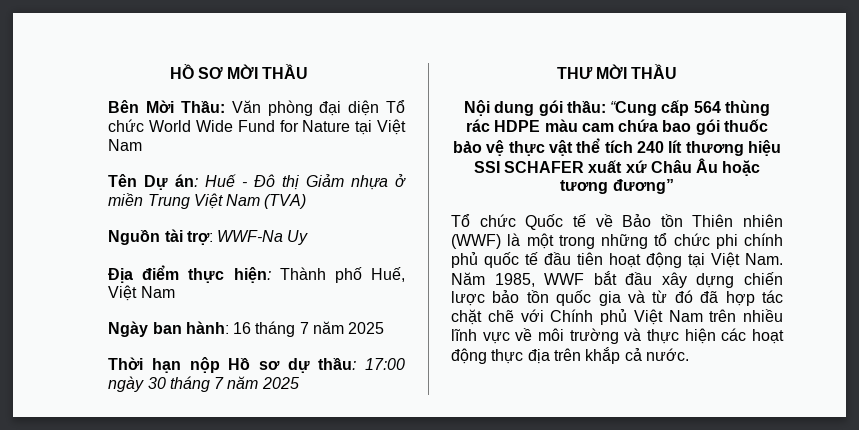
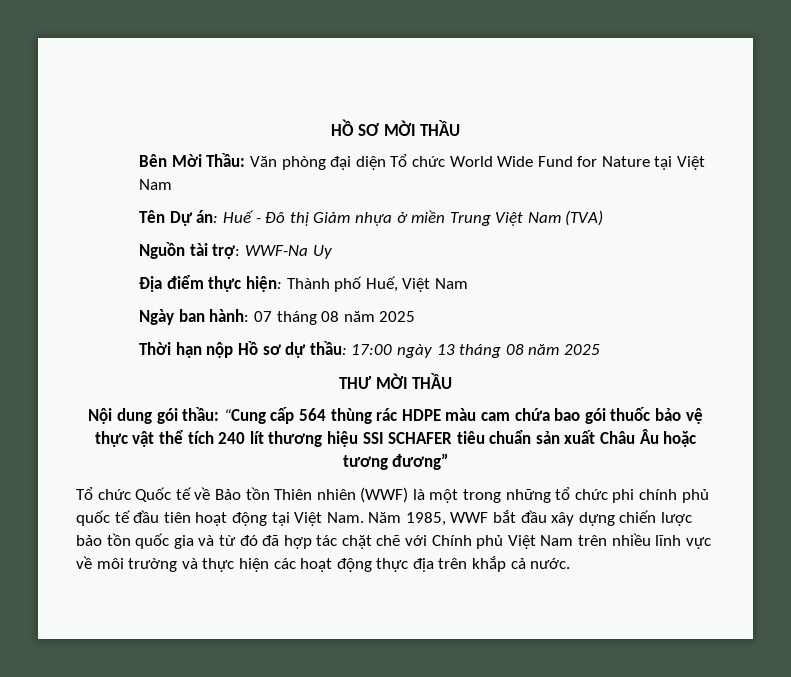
[233,321,309,337] 16 tháng 7 -> [253,311,340,325] 07 tháng 08
[147,376,225,392] 30 tháng 7 -> [436,344,524,358] 13 tháng 08
[588,160,647,173] xuất xứ -> [456,430,596,444] tiêu chuẩn sản xuất

